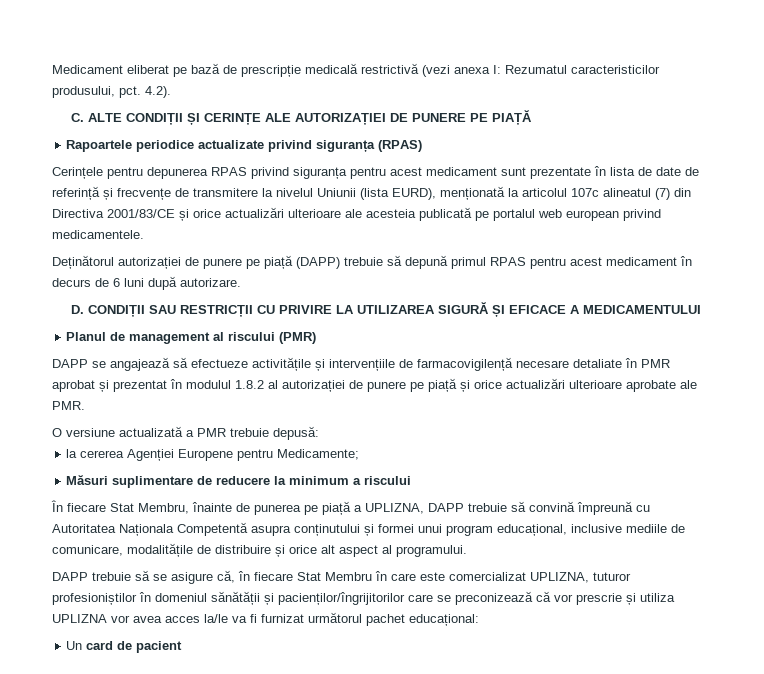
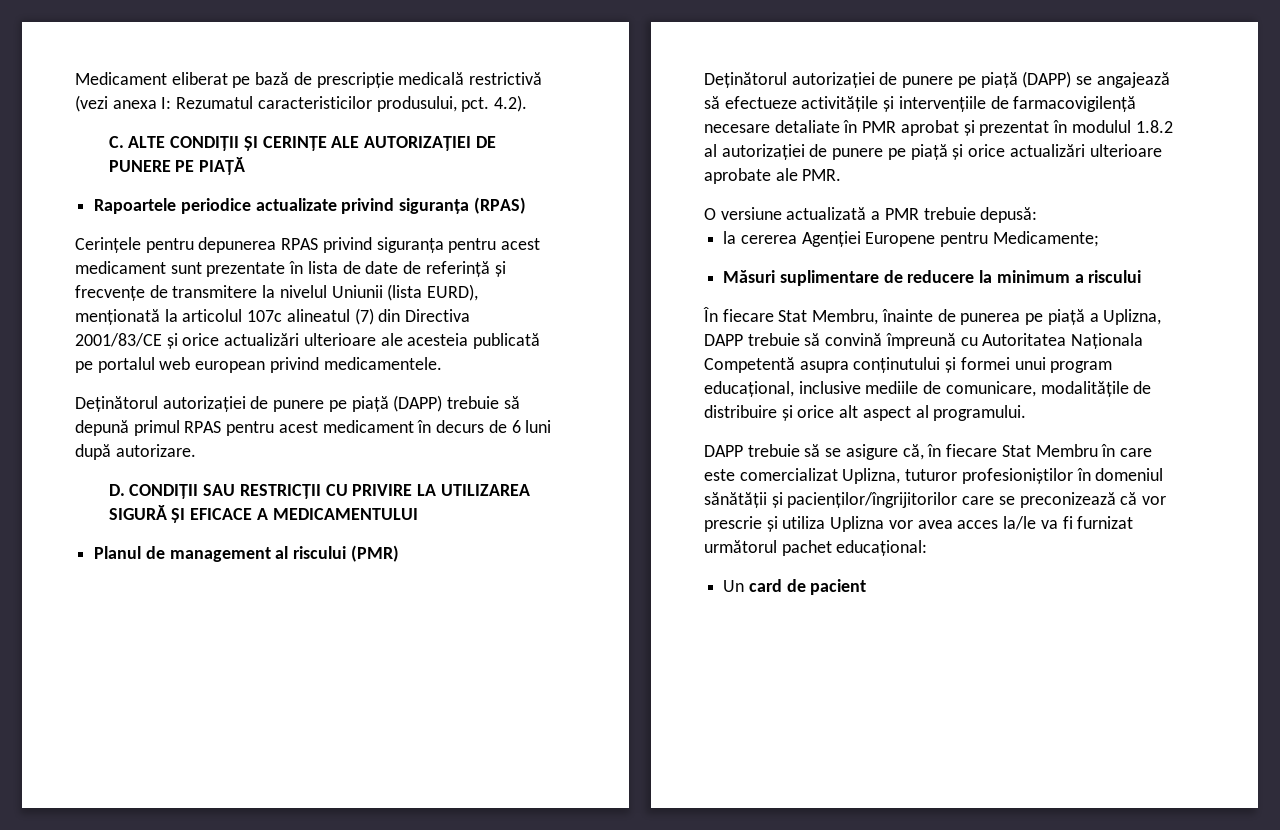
[52,359,88,368] DAPP -> [704,71,1072,88] Deținătorul autorizației de punere pe piață (DAPP)
[365,503,424,514] UPLIZNA, -> [1103,309,1162,325] Uplizna,
[530,572,589,583] UPLIZNA, -> [842,468,901,484] Uplizna,
[52,614,107,623] UPLIZNA -> [830,516,885,532] Uplizna

